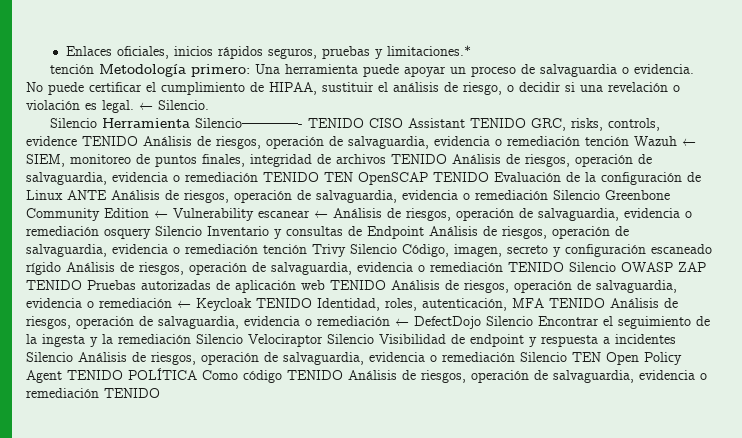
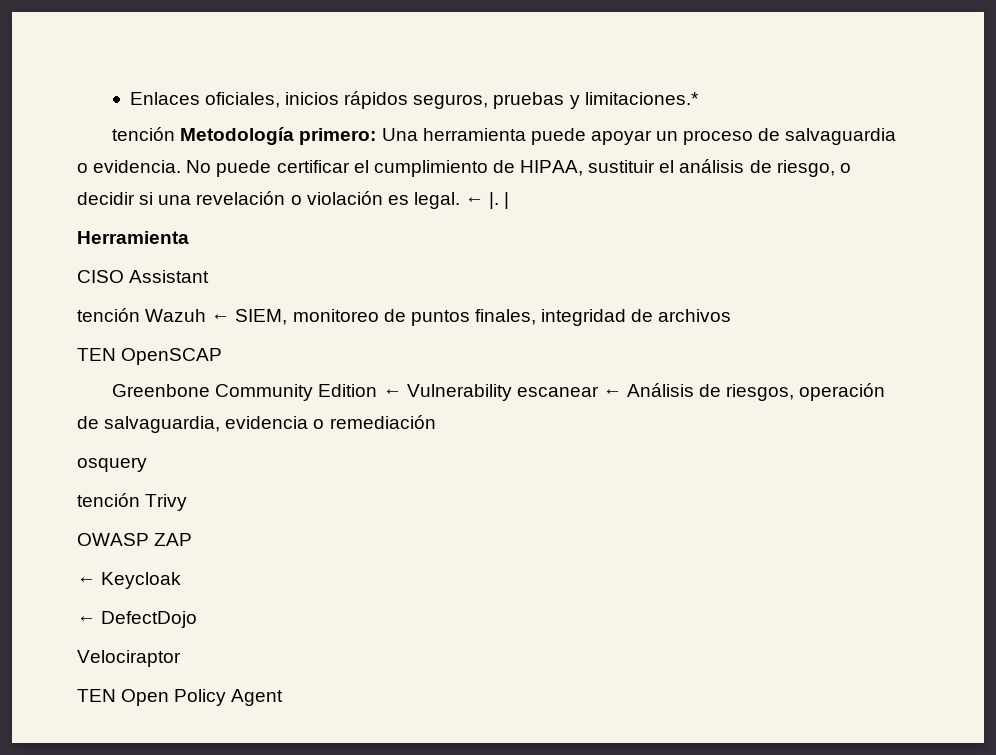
[158,100,209,110] [49,118,97,128] Silencio. // Silencio -> [489,192,510,209] |. | //
[194,118,364,128] Silencio————- TENIDO -> (189, 237) //
[469,118,660,131] [26,136,580,149] TENIDO GRC, risks, controls, evidence TENIDO Análisis de riesgos, operación de salvaguardia, evidencia o remediación -> (210, 276) //
[391,154,652,167] [26,172,701,185] [26,190,600,203] TENIDO Análisis de riesgos, operación de salvaguardia, evidencia o remediación TENIDO TEN OpenSCAP TENIDO Evaluación de la configuración de Linux ANTE Análisis de riesgos, operación de salvaguardia, evidencia o remediación Silencio -> [77,348,223,365] // TEN OpenSCAP //
(99, 231) none -> (436, 422) //
[155,226,629,239] [26,244,712,257] [26,262,706,275] [26,280,677,293] [26,298,678,311] [26,316,710,329] [26,334,676,347] [26,352,682,365] [26,368,707,383] [26,388,160,398] Silencio Inventario y consultas de Endpoint Análisis de riesgos, operación de salvaguardia, evidencia o remediación tención Trivy Silencio Código, imagen, secreto y configuración escaneado rígido Análisis de riesgos, operación de salvaguardia, evidencia o remediación TENIDO Silencio OWASP ZAP TENIDO Pruebas autorizadas de aplicación web TENIDO Análisis de riesgos, operación de salvaguardia, evidencia o remediación ← Keycloak TENIDO Identidad, roles, autenticación, MFA TENIDO Análisis de riesgos, operación de salvaguardia, evidencia o remediación ← DefectDojo Silencio Encontrar el seguimiento de la ingesta y la remediación Silencio Velociraptor Silencio Visibilidad de endpoint y respuesta a incidentes Silencio Análisis de riesgos, operación de salvaguardia, evidencia o remediación Silencio TEN Open Policy Agent TENIDO POLÍTICA Como código TENIDO Análisis de riesgos, operación de salvaguardia, evidencia o remediación TENIDO -> [77,493,188,511] [77,533,193,546] [77,572,182,589] [77,611,198,628] [77,650,181,667] [77,689,284,706] // tención Trivy // OWASP ZAP // ← Keycloak // ← DefectDojo // Velociraptor // TEN Open Policy Agent

